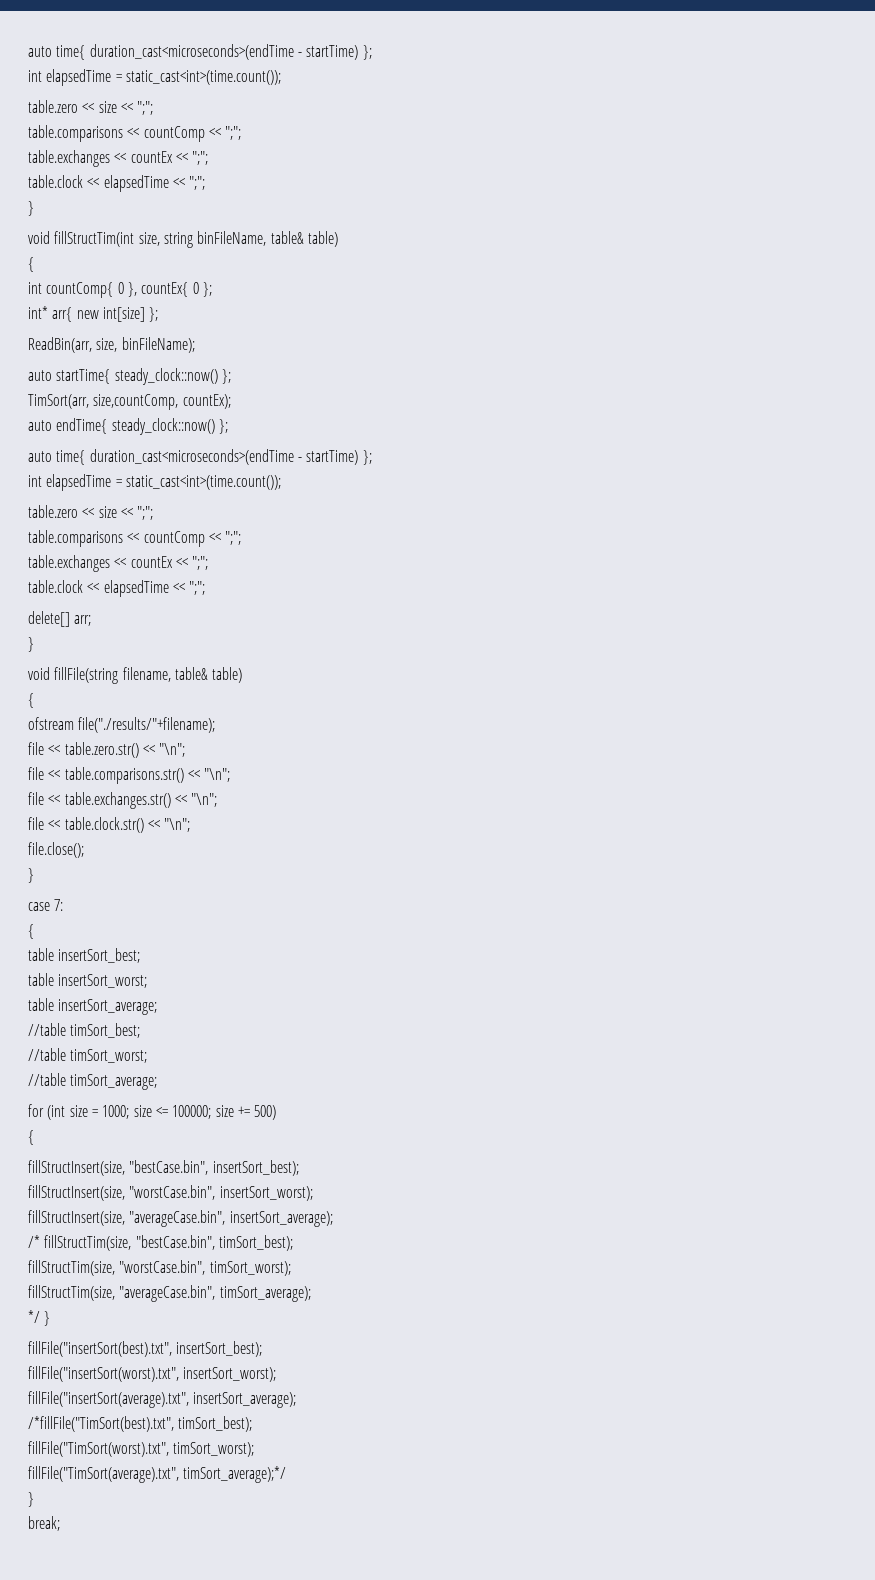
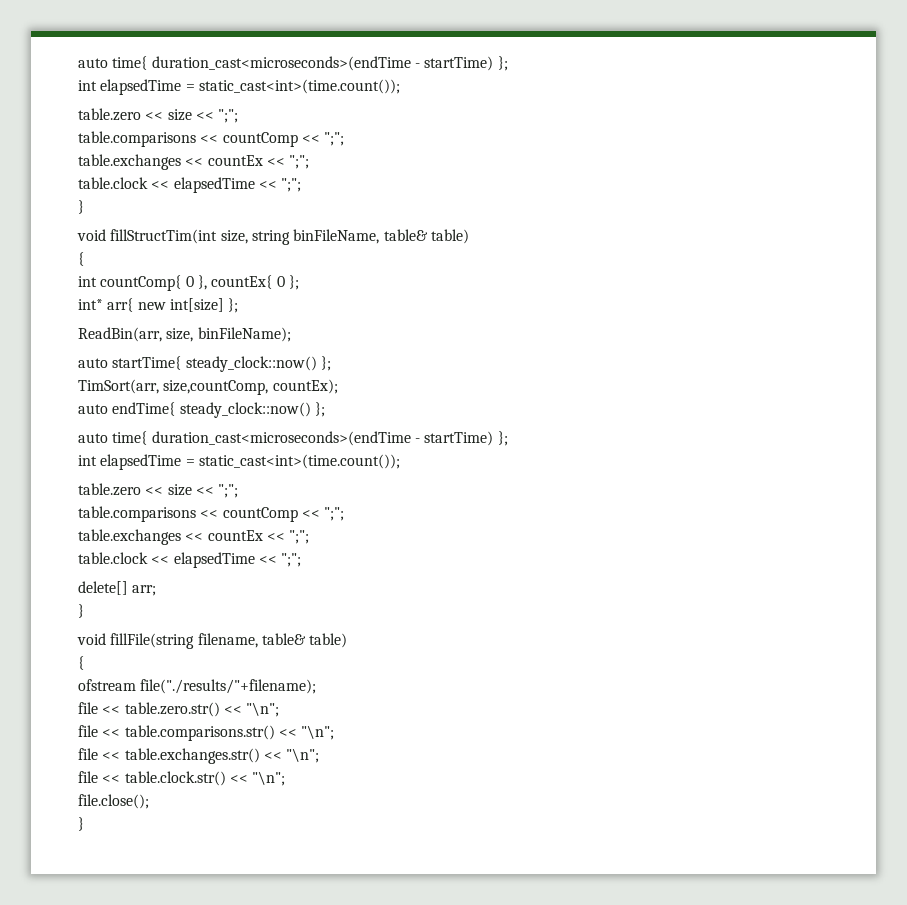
[28,899,64,911] [28,924,34,939] [28,948,141,963] [28,973,148,988] [28,998,158,1015] [28,1023,141,1038] [28,1048,148,1063] [28,1073,158,1090] [28,1104,277,1120] [28,1130,34,1145] [28,1160,299,1176] [28,1185,313,1201] [28,1210,333,1227] [28,1235,293,1251] [28,1260,291,1276] [28,1285,311,1302] [28,1310,51,1326] [28,1341,263,1357] [28,1366,277,1382] [28,1391,297,1408] [28,1416,253,1432] [28,1441,255,1457] [28,1466,287,1483] [28,1492,34,1507] [28,1516,60,1531] // case 7: // { // table insertSort_best; // table insertSort_worst; // table insertSort_average; // //table timSort_best; // //table timSort_worst; // //table timSort_average; // for (int size = 1000; size <= 100000; size += 500) // { // fillStructInsert(size, "bestCase.bin", insertSort_best); // fillStructInsert(size, "worstCase.bin", insertSort_worst); // fillStructInsert(size, "averageCase.bin", insertSort_average); // /* fillStructTim(size, "bestCase.bin", timSort_best); // fillStructTim(size, "worstCase.bin", timSort_worst); // fillStructTim(size, "averageCase.bin", timSort_average); // */ } // fillFile("insertSort(best).txt", insertSort_best); // fillFile("insertSort(worst).txt", insertSort_worst); // fillFile("insertSort(average).txt", insertSort_average); // /*fillFile("TimSort(best).txt", timSort_best); // fillFile("TimSort(worst).txt", timSort_worst); // fillFile("TimSort(average).txt", timSort_average);*/ // } // break; -> (84, 824) none

